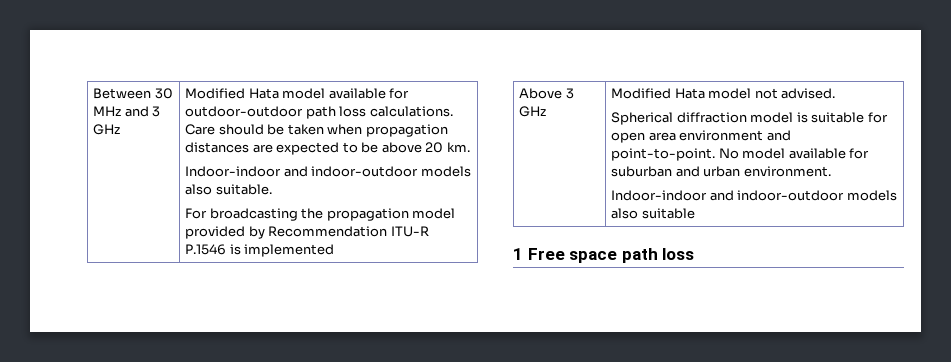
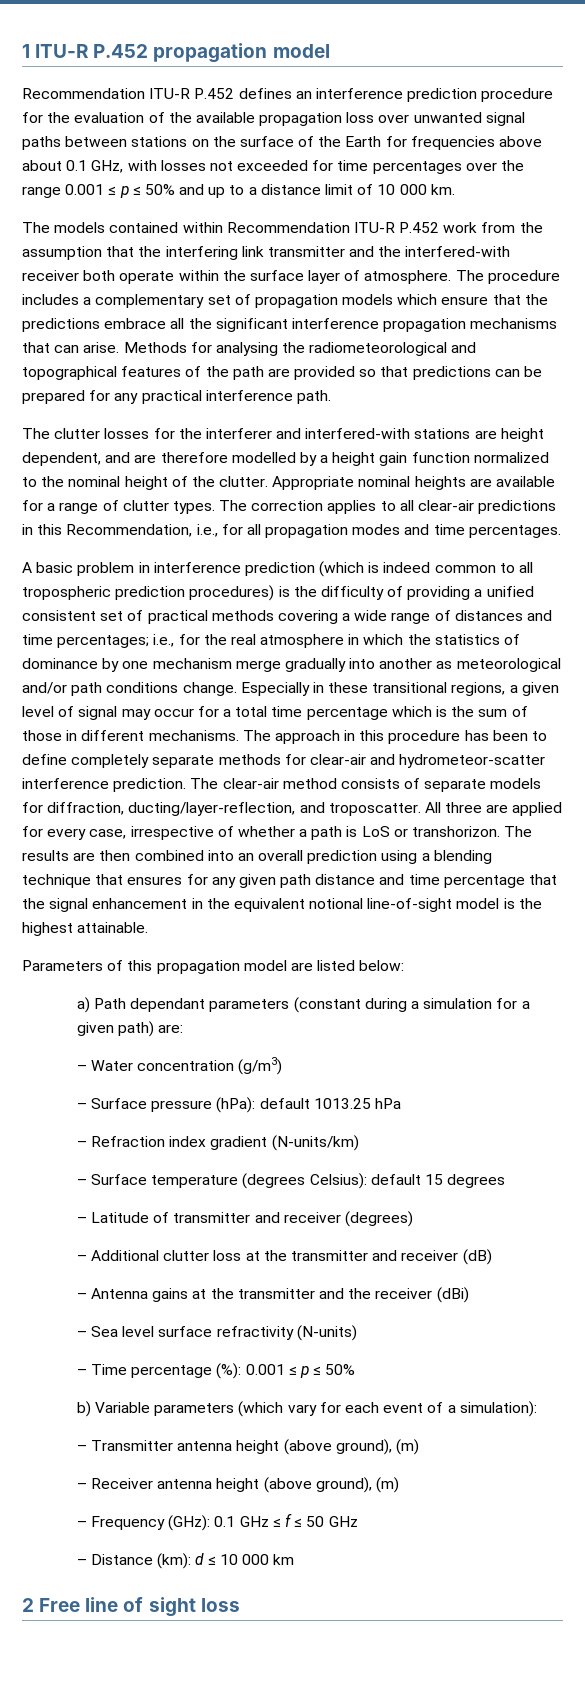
[93,88,173,99] [93,106,161,117] [93,124,121,135] [185,88,410,99] [185,106,453,119] [185,124,448,137] [185,142,470,155] [185,166,471,177] [185,184,272,195] [185,208,456,221] [185,226,429,239] [185,244,335,257] [519,88,574,99] [519,106,547,117] [611,88,836,99] [611,112,888,125] [611,130,791,143] [611,148,870,161] [611,166,831,177] [611,190,897,201] [611,208,695,219] [513,248,658,263] Between 30 MHz and 3 GHz | Modified Hata model available for outdoor-outdoor path loss calculations. Care should be taken when propagation distances are expected to be above 20 km. // Indoor-indoor and indoor-outdoor models also suitable. // For broadcasting the propagation model provided by Recommendation ITU-R P.1546 is implemented // Above 3 GHz | Modified Hata model not advised. // Spherical diffraction model is suitable for open area environment and point-to-point. No model available for suburban and urban environment. // Indoor-indoor and indoor-outdoor models also suitable // 1 Free space path -> [22,43,330,63] [22,88,554,102] [22,112,525,126] [22,136,543,150] [22,160,525,174] [22,184,455,198] [22,222,543,233] [22,246,511,260] [22,270,560,284] [22,294,548,308] [22,318,558,332] [22,342,477,356] [22,366,543,380] [22,390,331,404] [22,428,544,442] [22,452,549,466] [22,476,556,490] [22,500,557,514] [22,524,561,538] [22,561,534,577] [22,585,534,601] [22,610,553,624] [22,634,521,648] [22,658,561,672] [22,682,559,696] [22,706,528,720] [22,730,548,744] [22,754,546,768] [22,778,542,792] [22,802,563,816] [22,826,533,840] [22,850,492,864] [22,874,558,888] [22,898,542,912] [22,922,149,936] [22,960,405,974] [76,997,530,1013] [76,1021,184,1037] [76,1057,283,1075] [76,1097,401,1113] [76,1135,359,1151] [76,1173,506,1189] [76,1211,413,1227] [76,1249,492,1265] [76,1287,469,1303] [76,1325,357,1341] [76,1363,356,1379] [76,1401,537,1417] [76,1439,419,1455] [76,1477,399,1493] [76,1513,358,1531] [76,1553,295,1569] [22,1597,196,1617] 1 ITU-R P.452 propagation model // Recommendation ITU-R P.452 defines an interference prediction procedure for the evaluation of the available propagation loss over unwanted signal paths between stations on the surface of the Earth for frequencies above about 0.1 GHz, with losses not exceeded for time percentages over the range 0.001 ≤ p ≤ 50% and up to a distance limit of 10 000 km. // The models contained within Recommendation ITU-R P.452 work from the assumption that the interfering link transmitter and the interfered-with receiver both operate within the surface layer of atmosphere. The procedure includes a complementary set of propagation models which ensure that the predictions embrace all the significant interference propagation mechanisms that can arise. Methods for analysing the radiometeorological and topographical features of the path are provided so that predictions can be prepared for any practical interference path. // The clutter losses for the interferer and interfered-with stations are height dependent, and are therefore modelled by a height gain function normalized to the nominal height of the clutter. Appropriate nominal heights are available for a range of clutter types. The correction applies to all clear-air predictions in this Recommendation, i.e., for all propagation modes and time percentages. // A basic problem in interference prediction (which is indeed common to all tropospheric prediction procedures) is the difficulty of providing a unified consistent set of practical methods covering a wide range of distances and time percentages; i.e., for the real atmosphere in which the statistics of dominance by one mechanism merge gradually into another as meteorological and/or path conditions change. Especially in these transitional regions, a given level of signal may occur for a total time percentage which is the sum of those in different mechanisms. The approach in this procedure has been to define completely separate methods for clear-air and hydrometeor-scatter interference prediction. The clear-air method consists of separate models for diffraction, ducting/layer-reflection, and troposcatter. All three are applied for every case, irrespective of whether a path is LoS or transhorizon. The results are then combined into an overall prediction using a blending technique that ensures for any given path distance and time percentage that the signal enhancement in the equivalent notional line-of-sight model is the highest attainable. // Parameters of this propagation model are listed below: // a) Path dependant parameters (constant during a simulation for a given path) are: // – Water concentration (g/m3) // – Surface pressure (hPa): default 1013.25 hPa // – Refraction index gradient (N-units/km) // – Surface temperature (degrees Celsius): default 15 degrees // – Latitude of transmitter and receiver (degrees) // – Additional clutter loss at the transmitter and receiver (dB) // – Antenna gains at the transmitter and the receiver (dBi) // – Sea level surface refractivity (N-units) // – Time percentage (%): 0.001 ≤ p ≤ 50% // b) Variable parameters (which vary for each event of a simulation): // – Transmitter antenna height (above ground), (m) // – Receiver antenna height (above ground), (m) // – Frequency (GHz): 0.1 GHz ≤ f ≤ 50 GHz // – Distance (km): d ≤ 10 000 km // 2 Free line of sight

